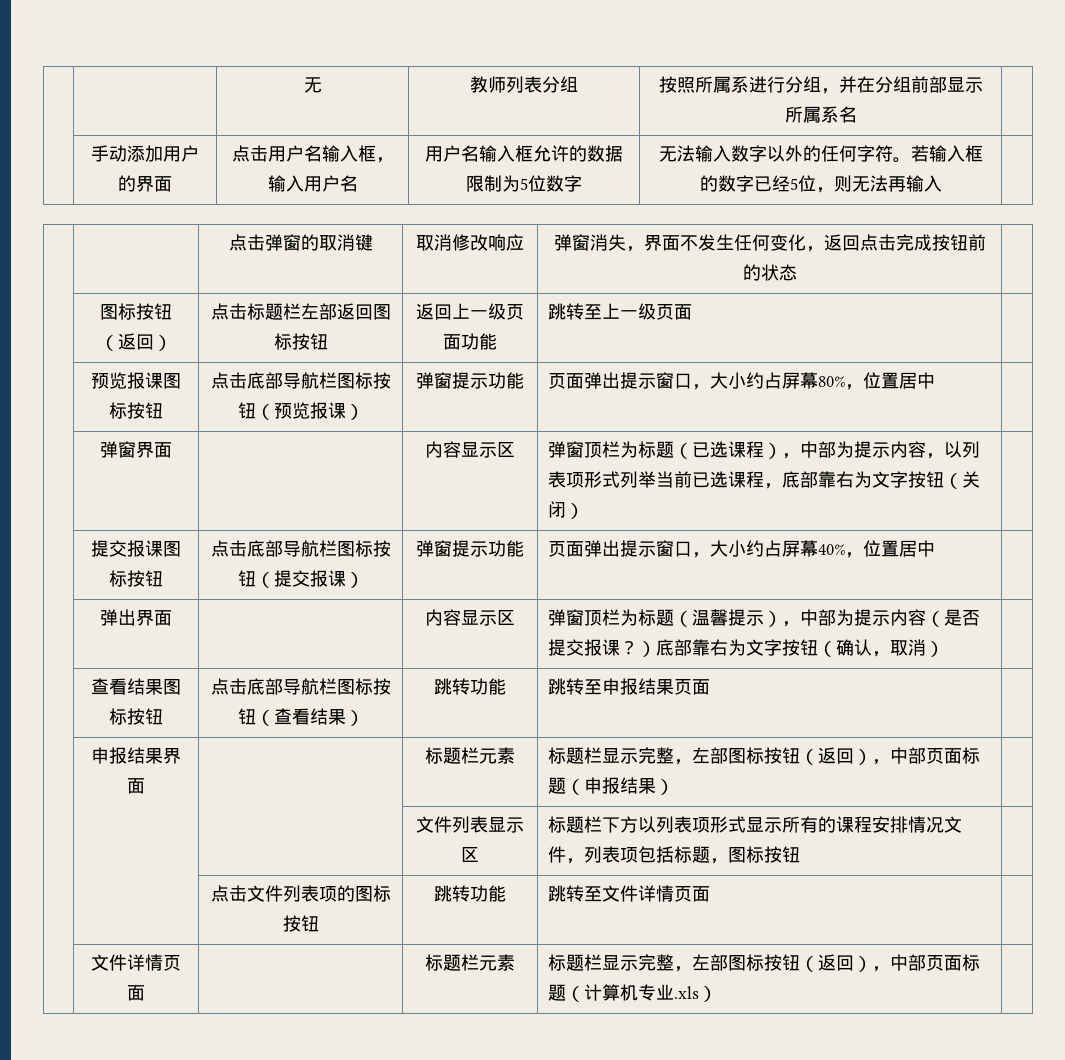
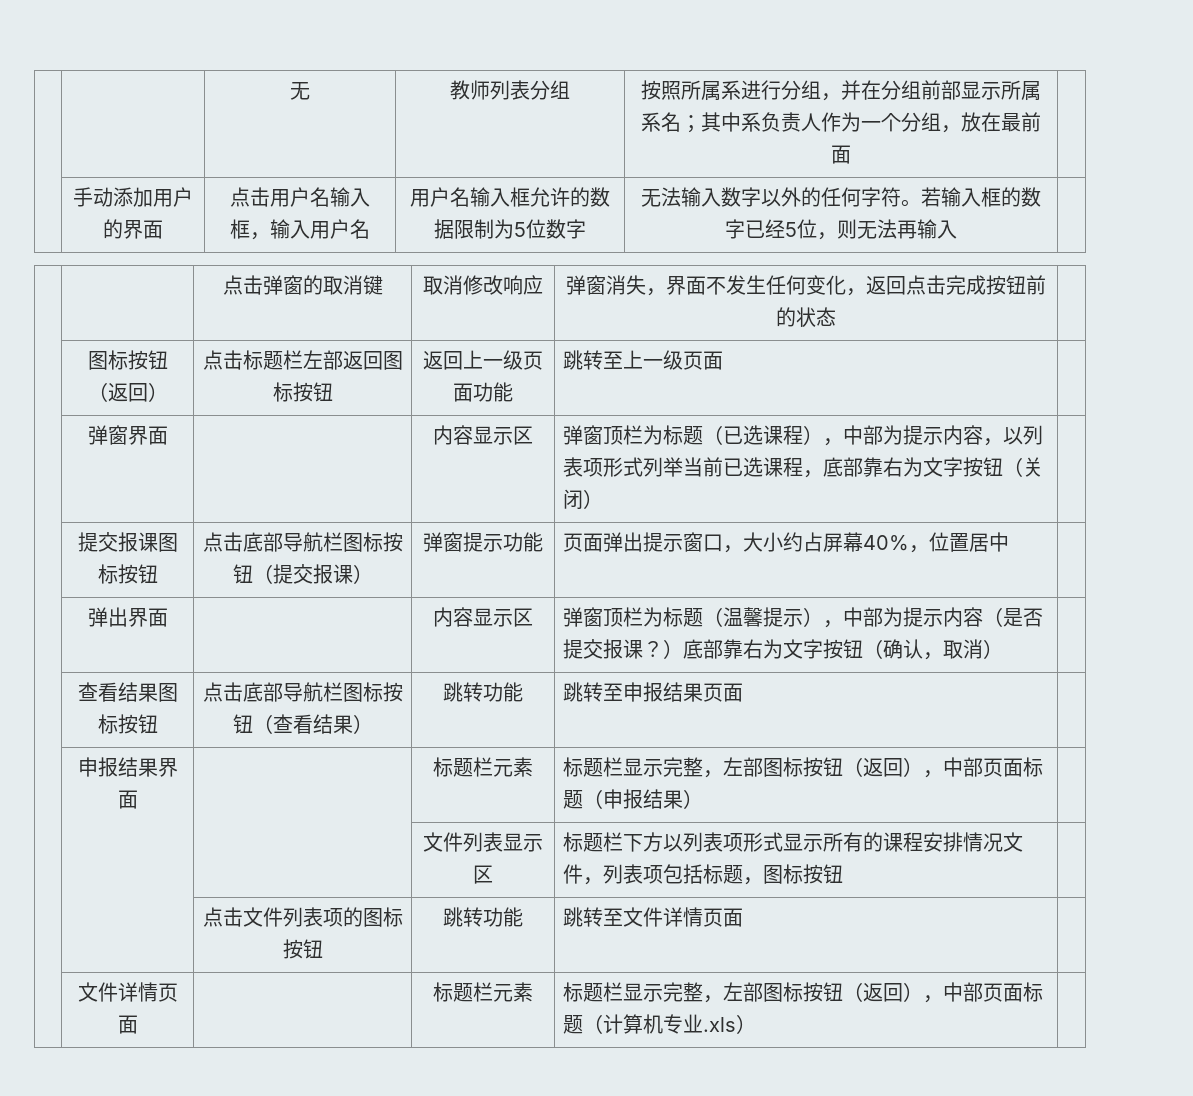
(857, 114) none -> [681,112,1041,133] [831,145,851,164] ；其中系负责人作为一个分组，放在最前面
[91,372,181,389] [109,402,163,419] [210,372,391,389] [237,402,364,420] [416,372,524,389] [547,372,935,390] // | 预览报课图标按钮 | 点击底部导航栏图标按钮（预览报课） | 弹窗提示功能 | 页面弹出提示窗口，大小约占屏幕80%，位置居中 | -> (723, 360) none

